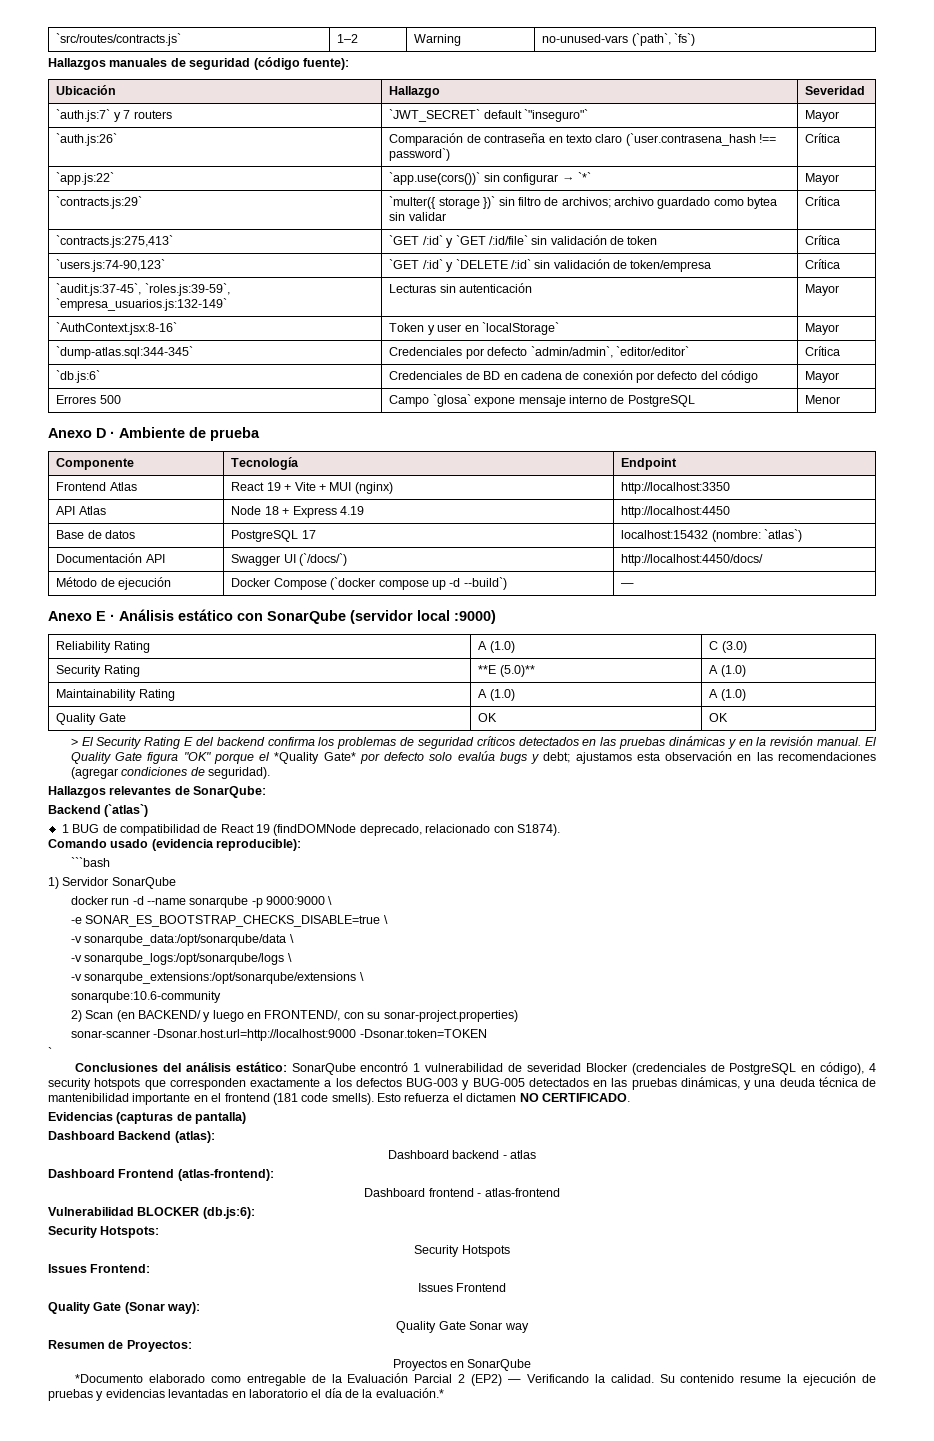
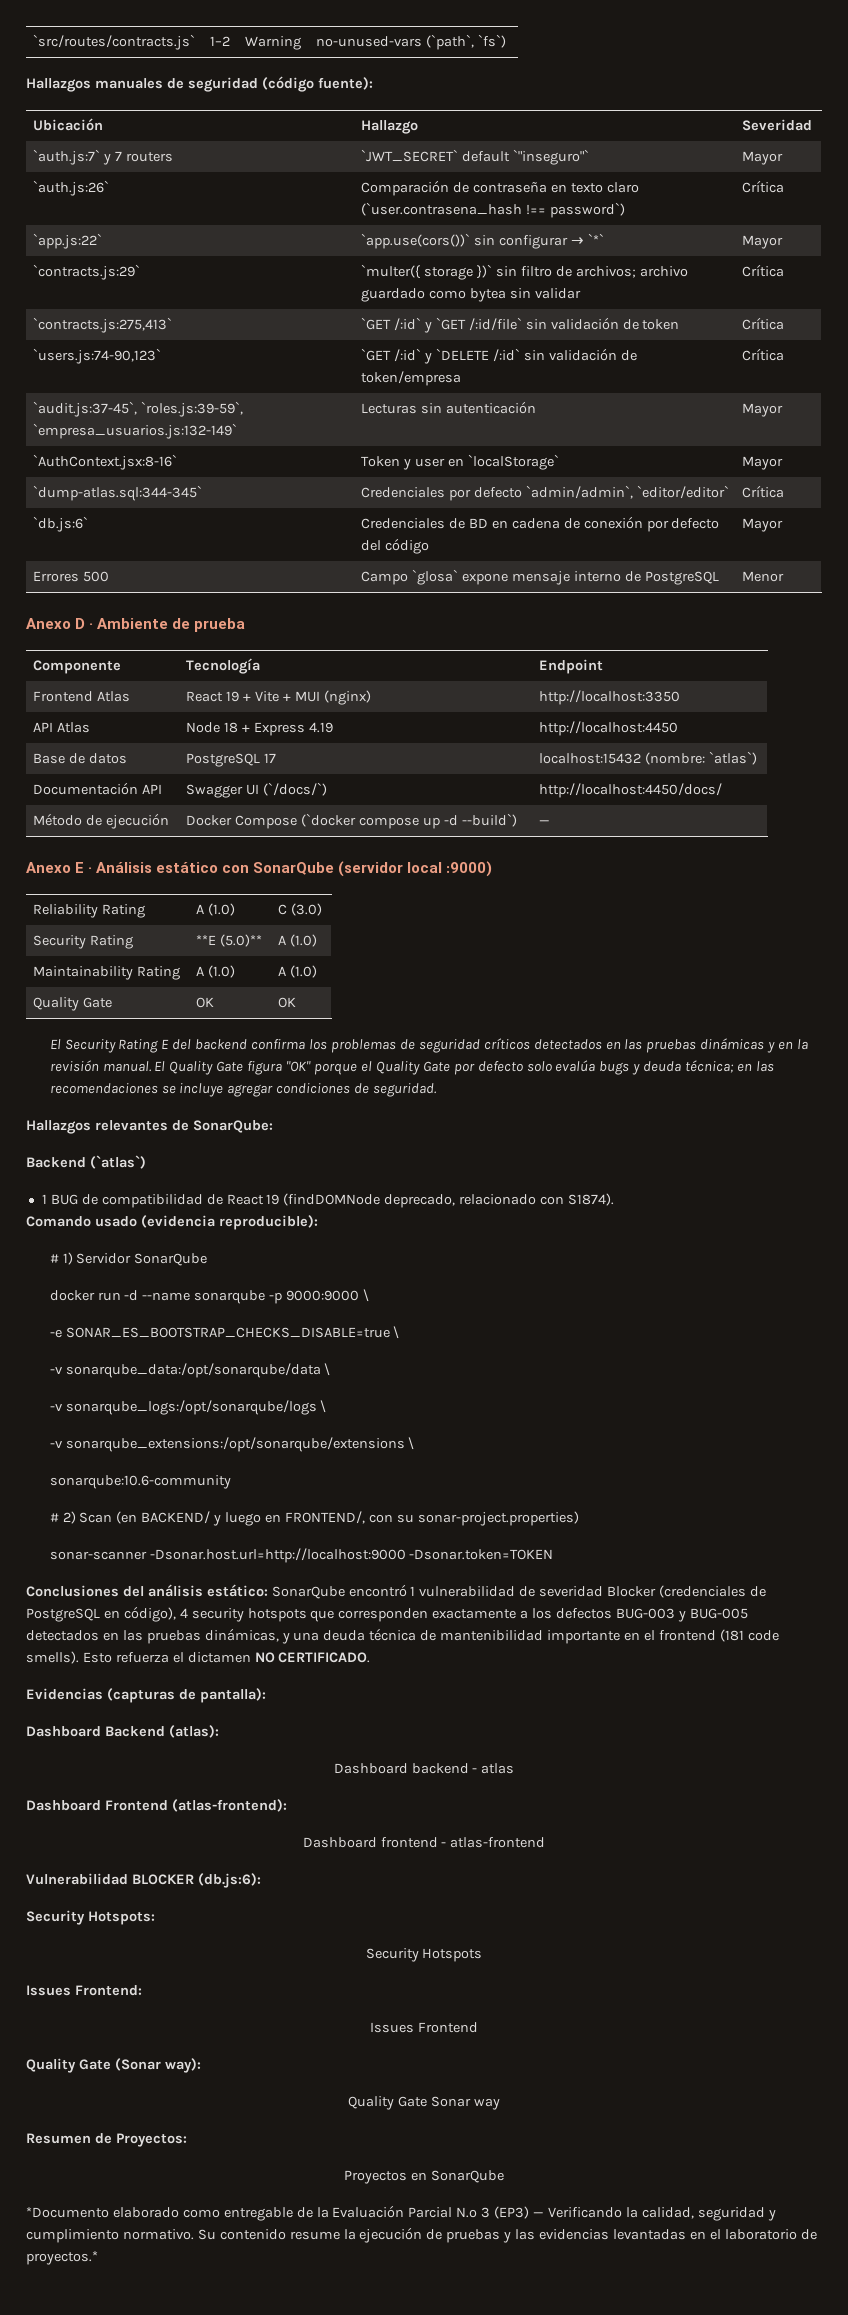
[70,738,78,746] > -> (297, 1002) none
[274,752,356,764] *Quality Gate* -> [375,1061,450,1075] Quality Gate
[543,751,877,764] [70,767,118,779] debt; ajustamos esta observación en las recomendaciones (agregar -> [643,1060,774,1073] [49,1083,274,1097] deuda técnica; en las recomendaciones se incluye agregar
[207,767,270,779] seguridad). -> [373,1083,438,1097] seguridad.
[70,857,110,867] ```bash // -> [49,1254,59,1263] #
(221, 997) none -> [49,1513,59,1522] #
[48,1047,52,1057] // ` -> (554, 1554) none
[195,1112,247,1124] pantalla) -> [199,1688,266,1703] pantalla):
[458,1374,654,1386] 2 (EP2) — Verificando la calidad. -> [456,2206,776,2221] [26,2229,194,2243] N.º 3 (EP3) — Verificando la calidad, seguridad y cumplimiento normativo.
(104, 1396) none -> [515,2229,536,2240] las
[248,1388,444,1398] laboratorio el día de la evaluación.* -> [709,2229,817,2240] [26,2251,98,2265] el laboratorio de proyectos.*

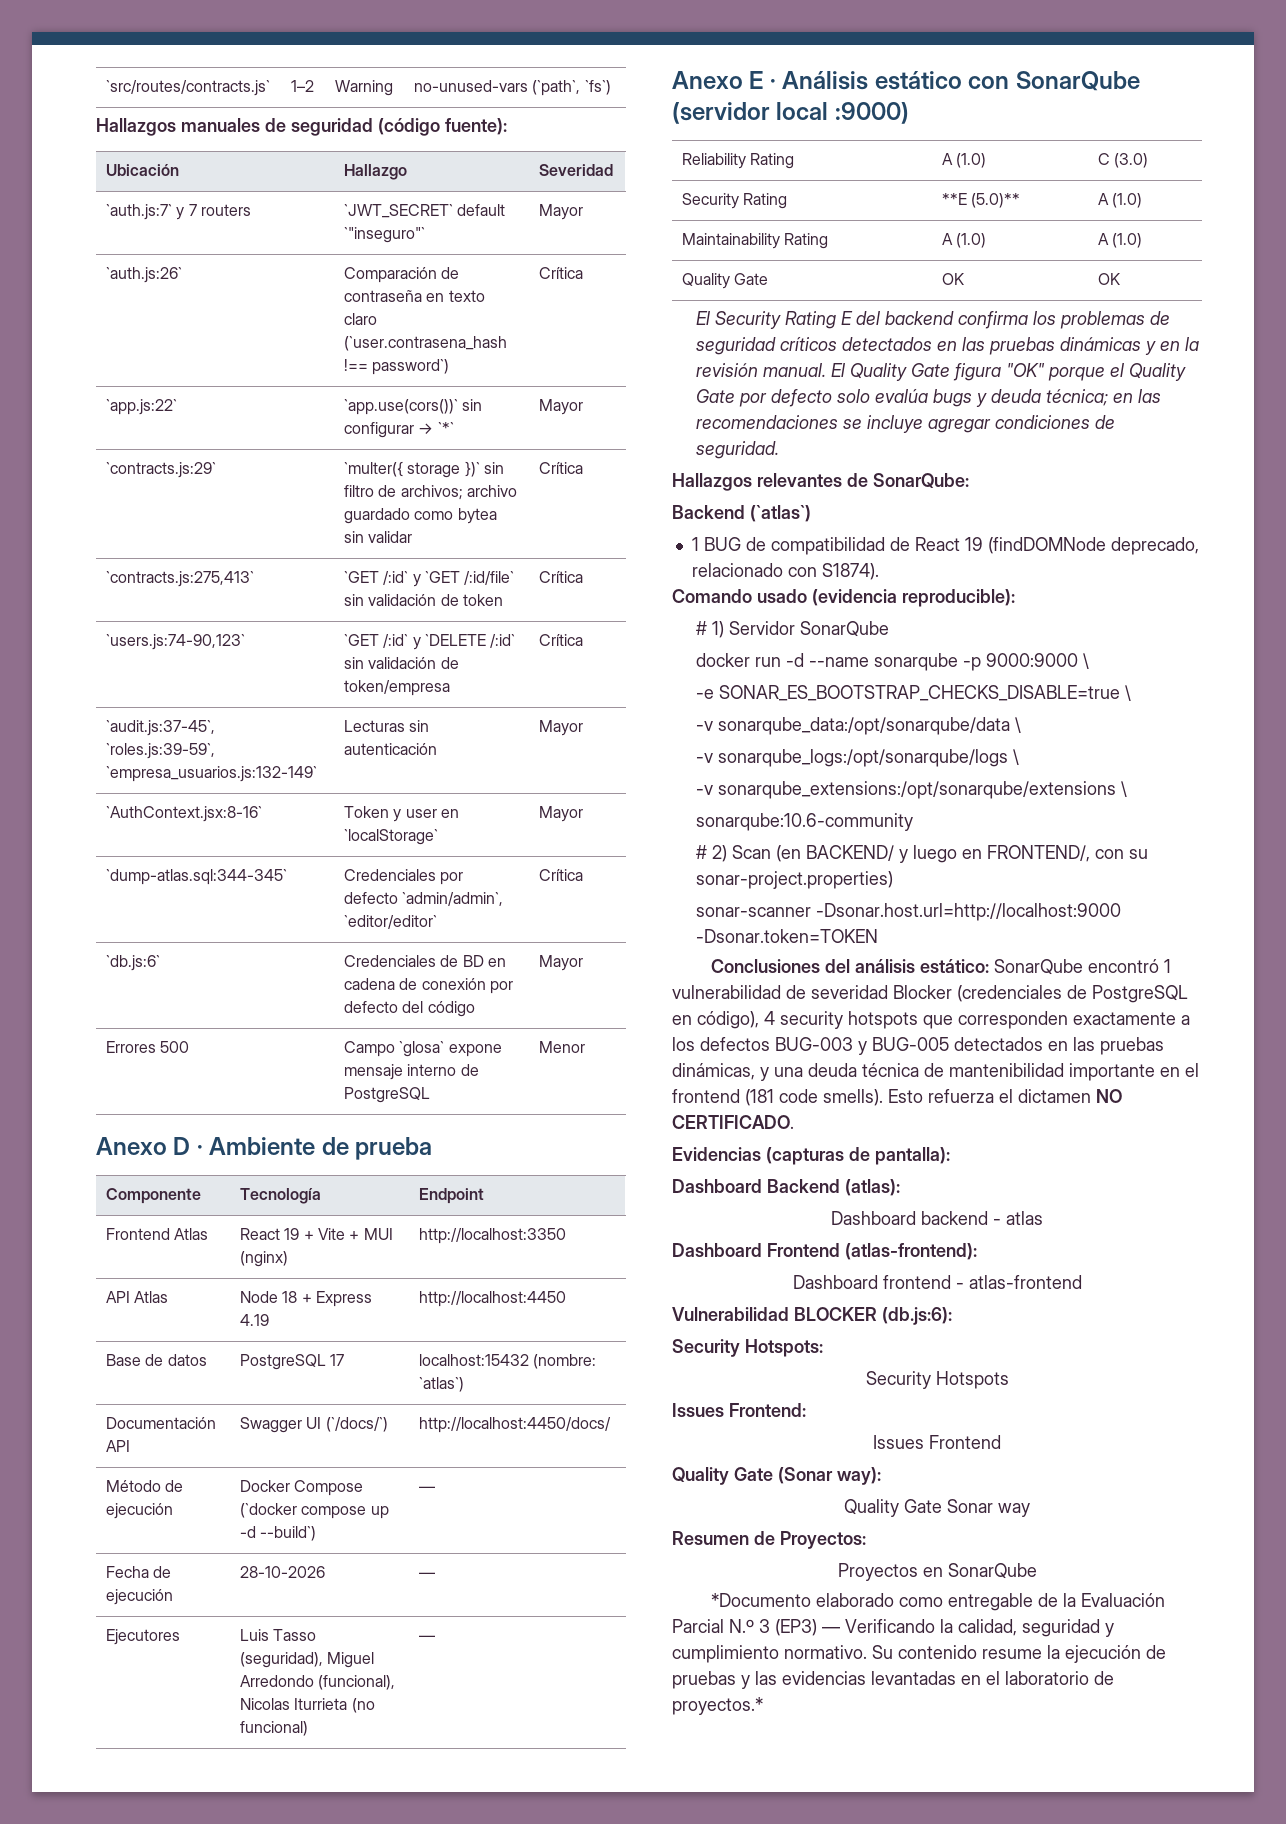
(551, 822) none -> [106,1566,172,1578] [106,1589,174,1605] [240,1566,326,1578] [419,1572,436,1578] [106,1629,181,1645] [240,1629,317,1641] [240,1652,375,1668] [240,1675,396,1690] [240,1698,375,1713] [240,1721,309,1736] [419,1635,436,1641] // Fecha de ejecución | 28-10-2026 | — // Ejecutores | Luis Tasso (seguridad), Miguel Arredondo (funcional), Nicolas Iturrieta (no funcional) | —

